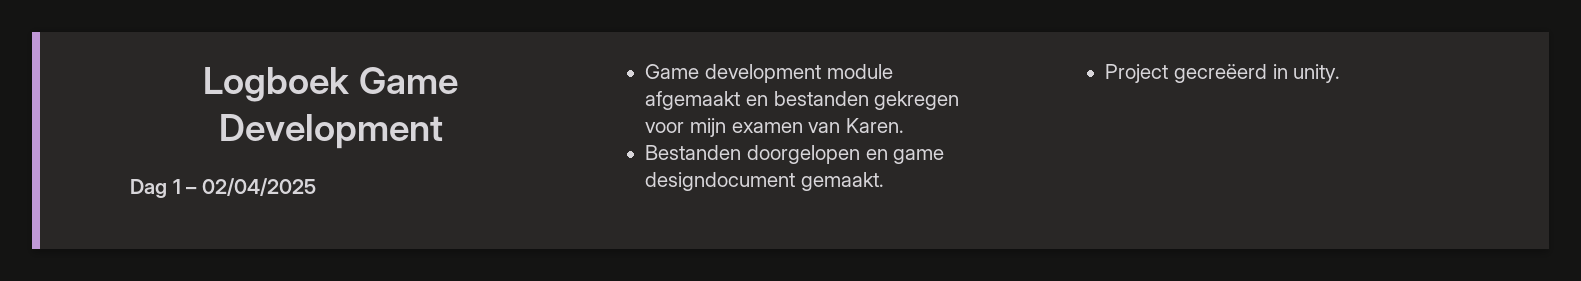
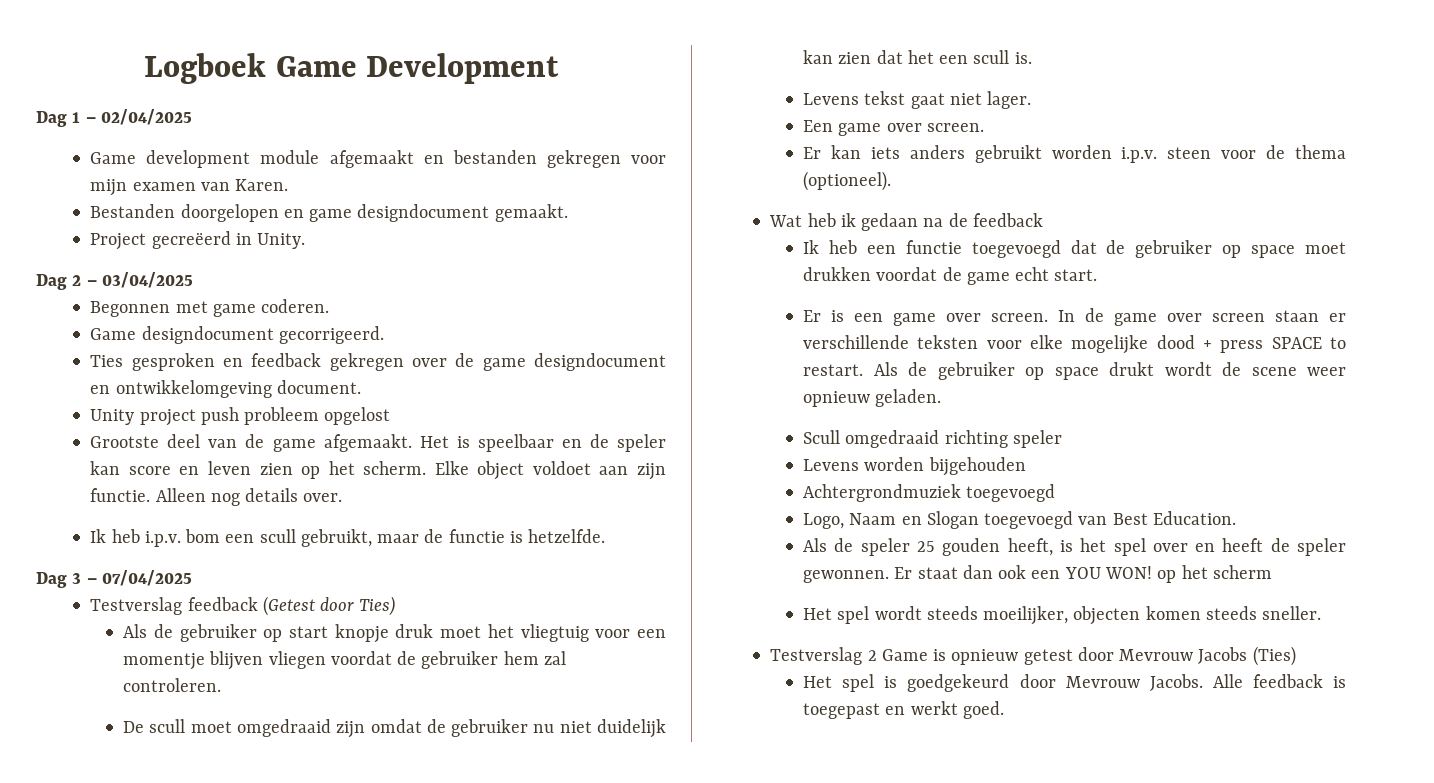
[1293,64,1341,83] unity. -> [257,233,306,249] [36,272,193,290] [90,299,330,317] [90,326,384,344] [90,353,667,371] [90,380,361,398] [90,407,391,426] [90,434,666,452] [90,461,666,480] [90,488,343,506] [90,529,606,547] [36,570,192,588] [90,596,396,616] [123,624,666,643] [123,651,566,670] [123,678,222,692] [123,719,666,738] [803,50,1032,64] [803,91,1032,109] [803,120,984,136] [803,145,1346,163] [803,171,892,191] [769,213,1043,231] [803,240,1346,258] [803,267,1098,285] [803,308,1346,326] [803,335,1346,354] [803,362,1347,380] [803,389,942,407] [803,430,1062,448] [803,457,1026,476] [803,484,1056,502] [803,511,1236,529] [803,538,1346,556] [803,565,1272,583] [803,606,1322,625] [770,646,1296,666] [803,674,1346,692] [803,701,1004,719] Unity. // Dag 2 – 03/04/2025 // Begonnen met game coderen. // Game designdocument gecorrigeerd. // Ties gesproken en feedback gekregen over de game designdocument en ontwikkelomgeving document. // Unity project push probleem opgelost // Grootste deel van de game afgemaakt. Het is speelbaar en de speler kan score en leven zien op het scherm. Elke object voldoet aan zijn functie. Alleen nog details over. // Ik heb i.p.v. bom een scull gebruikt, maar de functie is hetzelfde. // Dag 3 – 07/04/2025 // Testverslag feedback (Getest door Ties) // Als de gebruiker op start knopje druk moet het vliegtuig voor een momentje blijven vliegen voordat de gebruiker hem zal controleren. // De scull moet omgedraaid zijn omdat de gebruiker nu niet duidelijk kan zien dat het een scull is. // Levens tekst gaat niet lager. // Een game over screen. // Er kan iets anders gebruikt worden i.p.v. steen voor de thema (optioneel). // Wat heb ik gedaan na de feedback // Ik heb een functie toegevoegd dat de gebruiker op space moet drukken voordat de game echt start. // Er is een game over screen. In de game over screen staan er verschillende teksten voor elke mogelijke dood + press SPACE to restart. Als de gebruiker op space drukt wordt de scene weer opnieuw geladen. // Scull omgedraaid richting speler // Levens worden bijgehouden // Achtergrondmuziek toegevoegd // Logo, Naam en Slogan toegevoegd van Best Education. // Als de speler 25 gouden heeft, is het spel over en heeft de speler gewonnen. Er staat dan ook een YOU WON! op het scherm // Het spel wordt steeds moeilijker, objecten komen steeds sneller. // Testverslag 2 Game is opnieuw getest door Mevrouw Jacobs (Ties) // Het spel is goedgekeurd door Mevrouw Jacobs. Alle feedback is toegepast en werkt goed.

